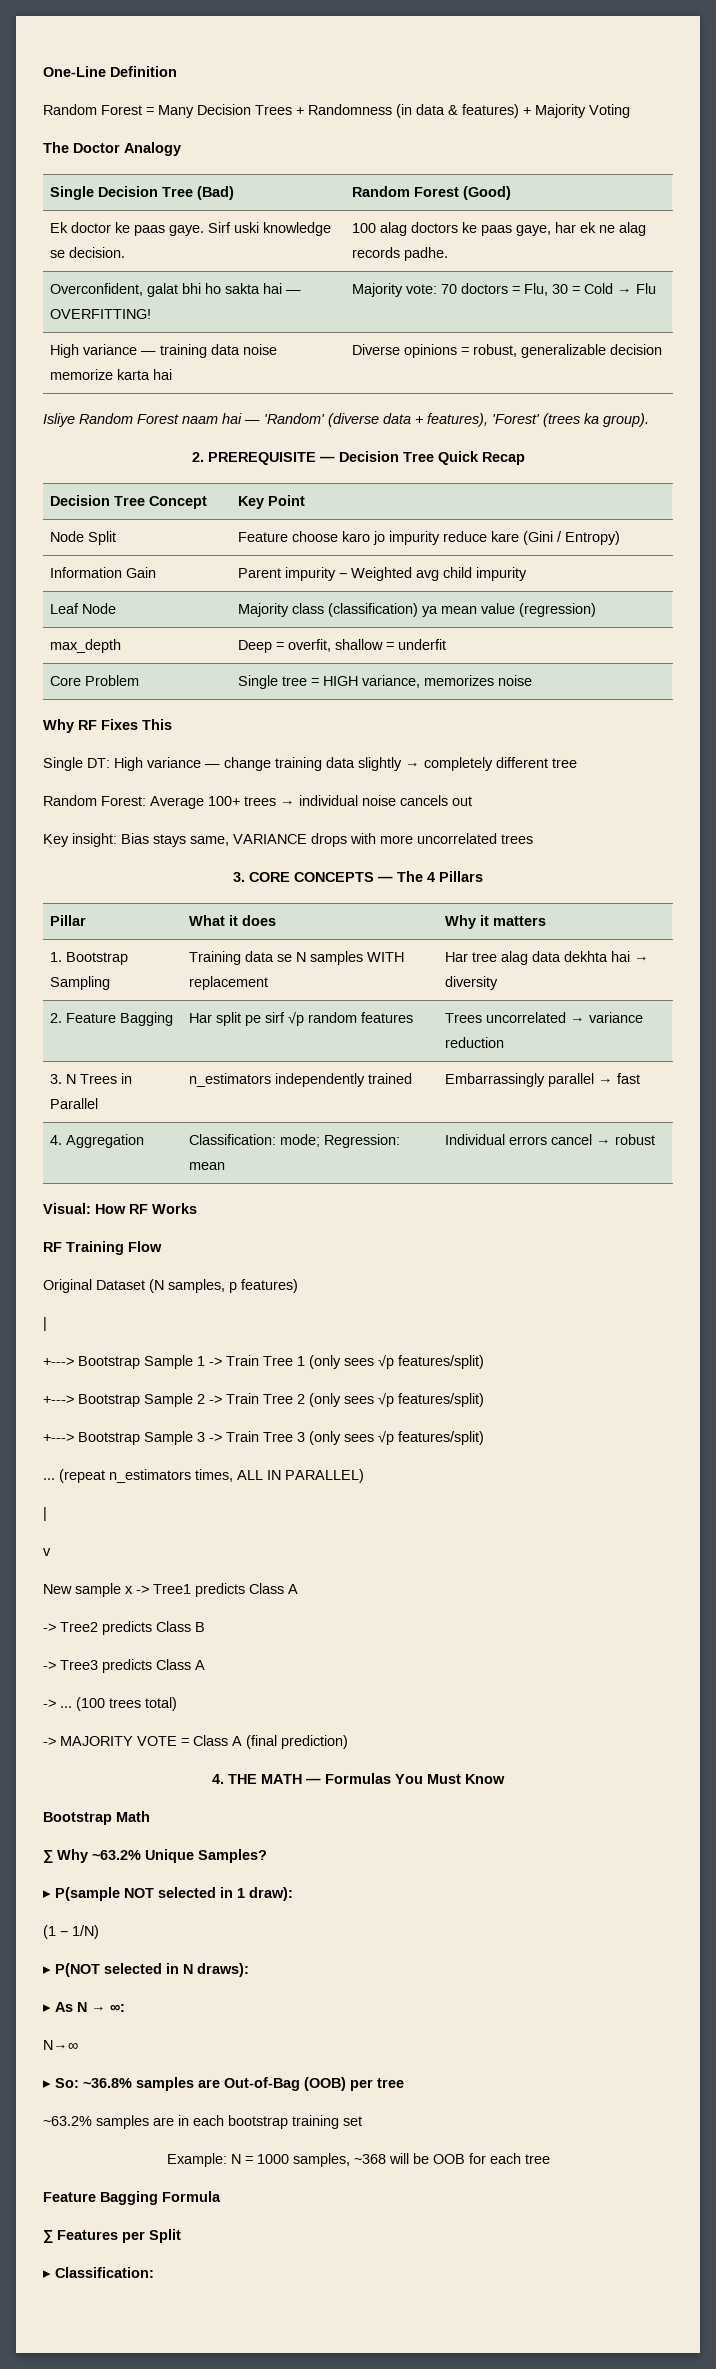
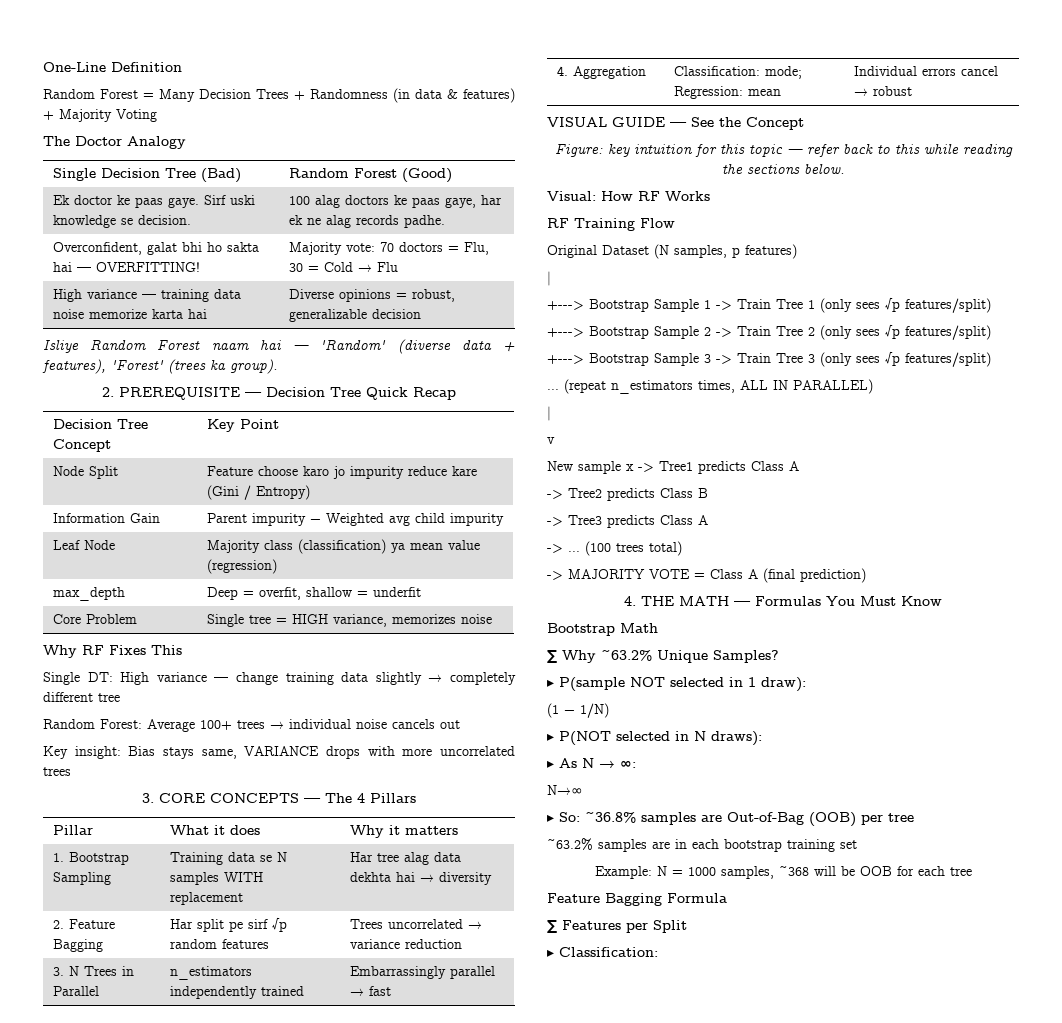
(655, 1139) none -> [547,117,804,130] [554,144,1013,157] [721,164,845,174] // VISUAL GUIDE — See the Concept // Figure: key intuition for this topic — refer back to this while reading the sections below.

